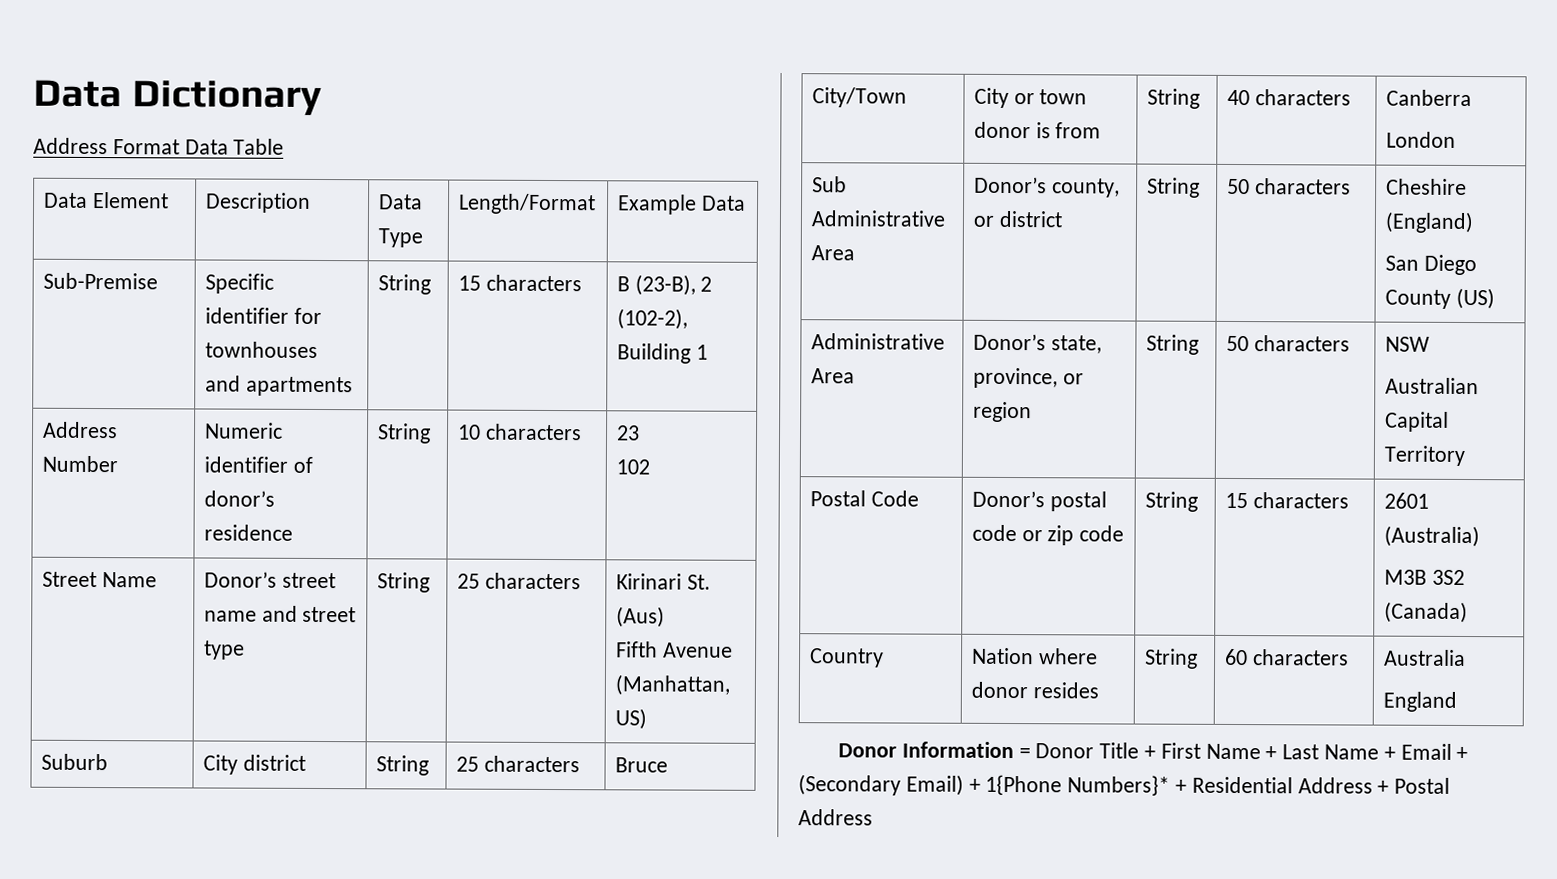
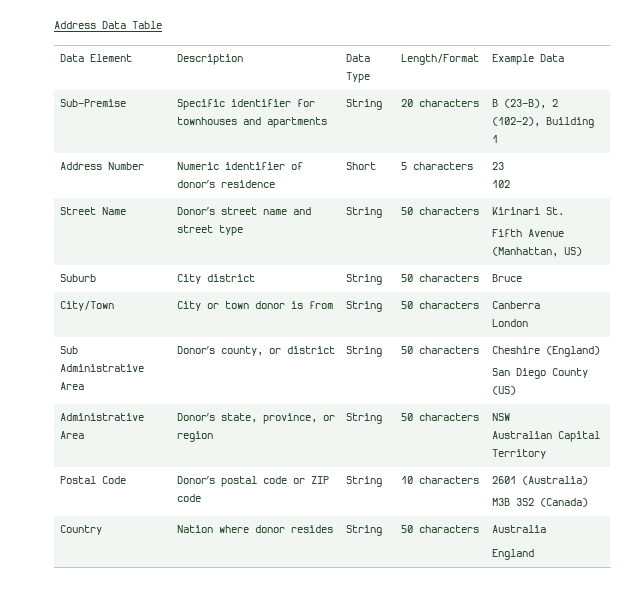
[33,79,322,117] [33,137,180,155] Data Dictionary // Address Format -> [54,21,96,29] Address
[457,275,481,291] 15 -> [400,99,413,107] 20
[376,423,431,444] [456,424,481,440] String | 10 -> [345,162,376,170] [400,162,407,170] Short | 5
[456,573,480,589] 25 -> [400,207,413,215] 50
[615,606,665,628] (Aus) -> (564, 211) none
[455,756,479,772] 25 -> [400,274,413,282] 50
[1226,89,1250,106] 40 -> [400,301,413,309] 50
[1047,525,1075,546] zip -> [310,476,329,484] ZIP
[1224,492,1248,509] 15 -> [400,476,413,484] 10
[1224,648,1248,666] 60 -> [400,525,413,533] 50
[837,741,1469,761] [798,774,1451,796] [798,809,873,826] // Donor Information = Donor Title + First Name + Last Name + Email + (Secondary Email) + 1{Phone Numbers}* + Residential Address + Postal Address -> (534, 554) none

